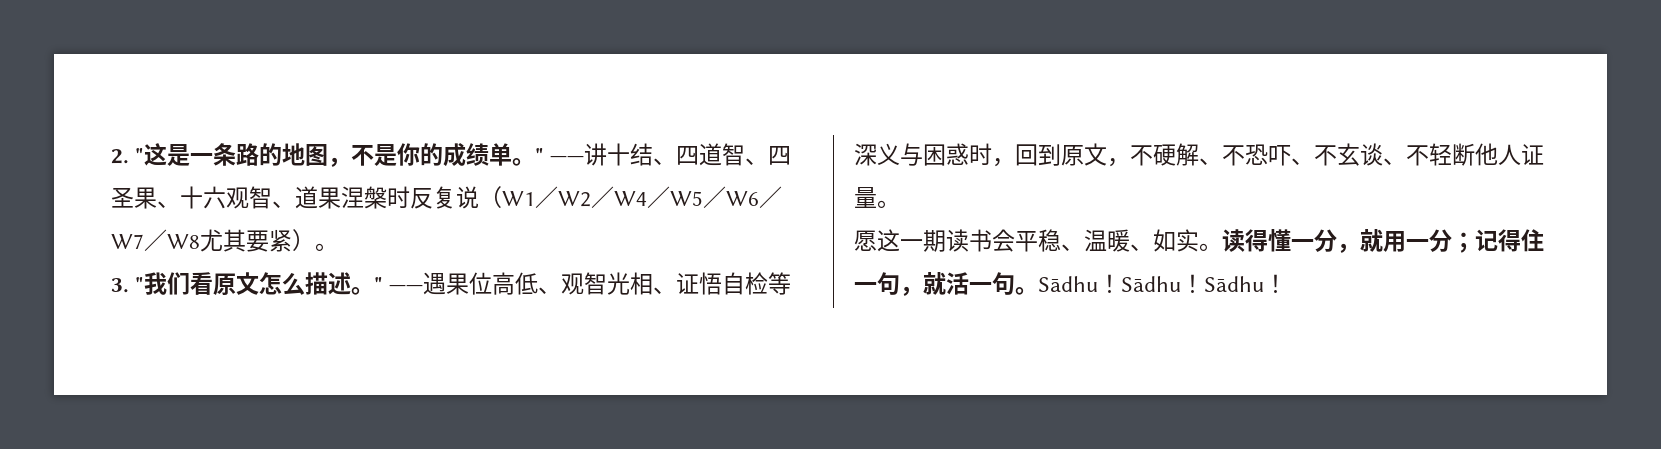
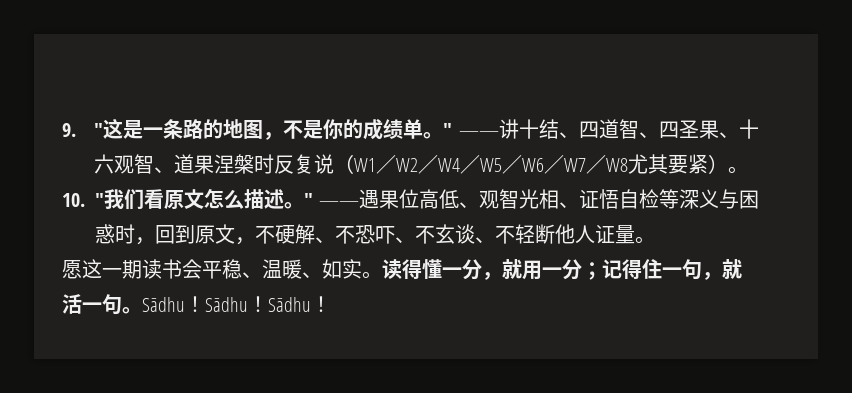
[111,149,129,164] 2. -> [62,123,76,137] 9.
[111,278,129,293] 3. -> [62,193,85,207] 10.

